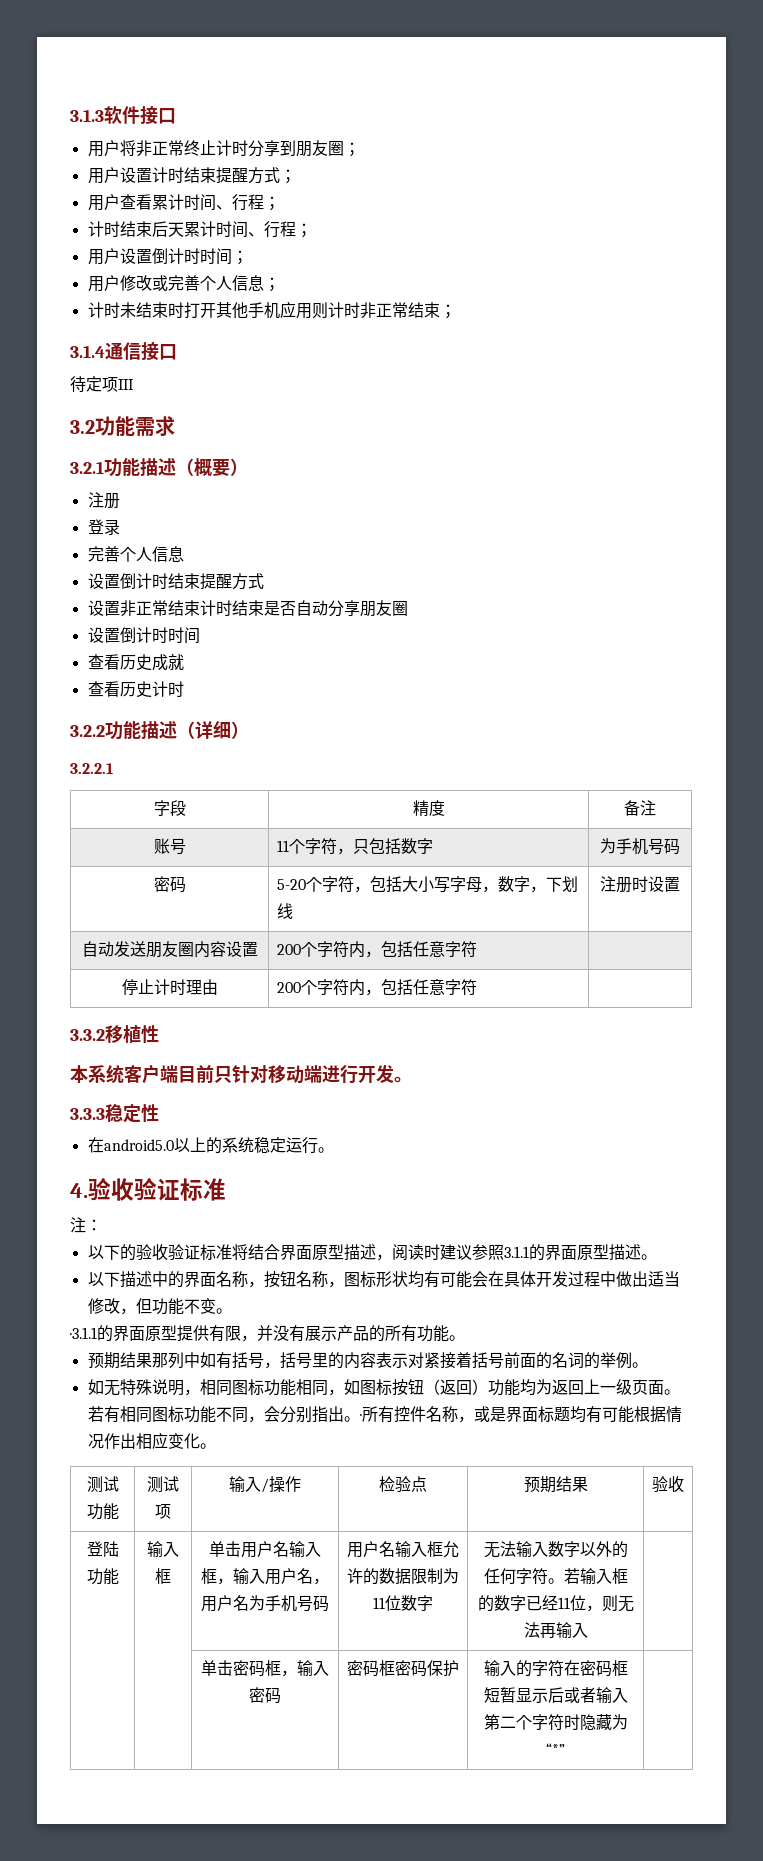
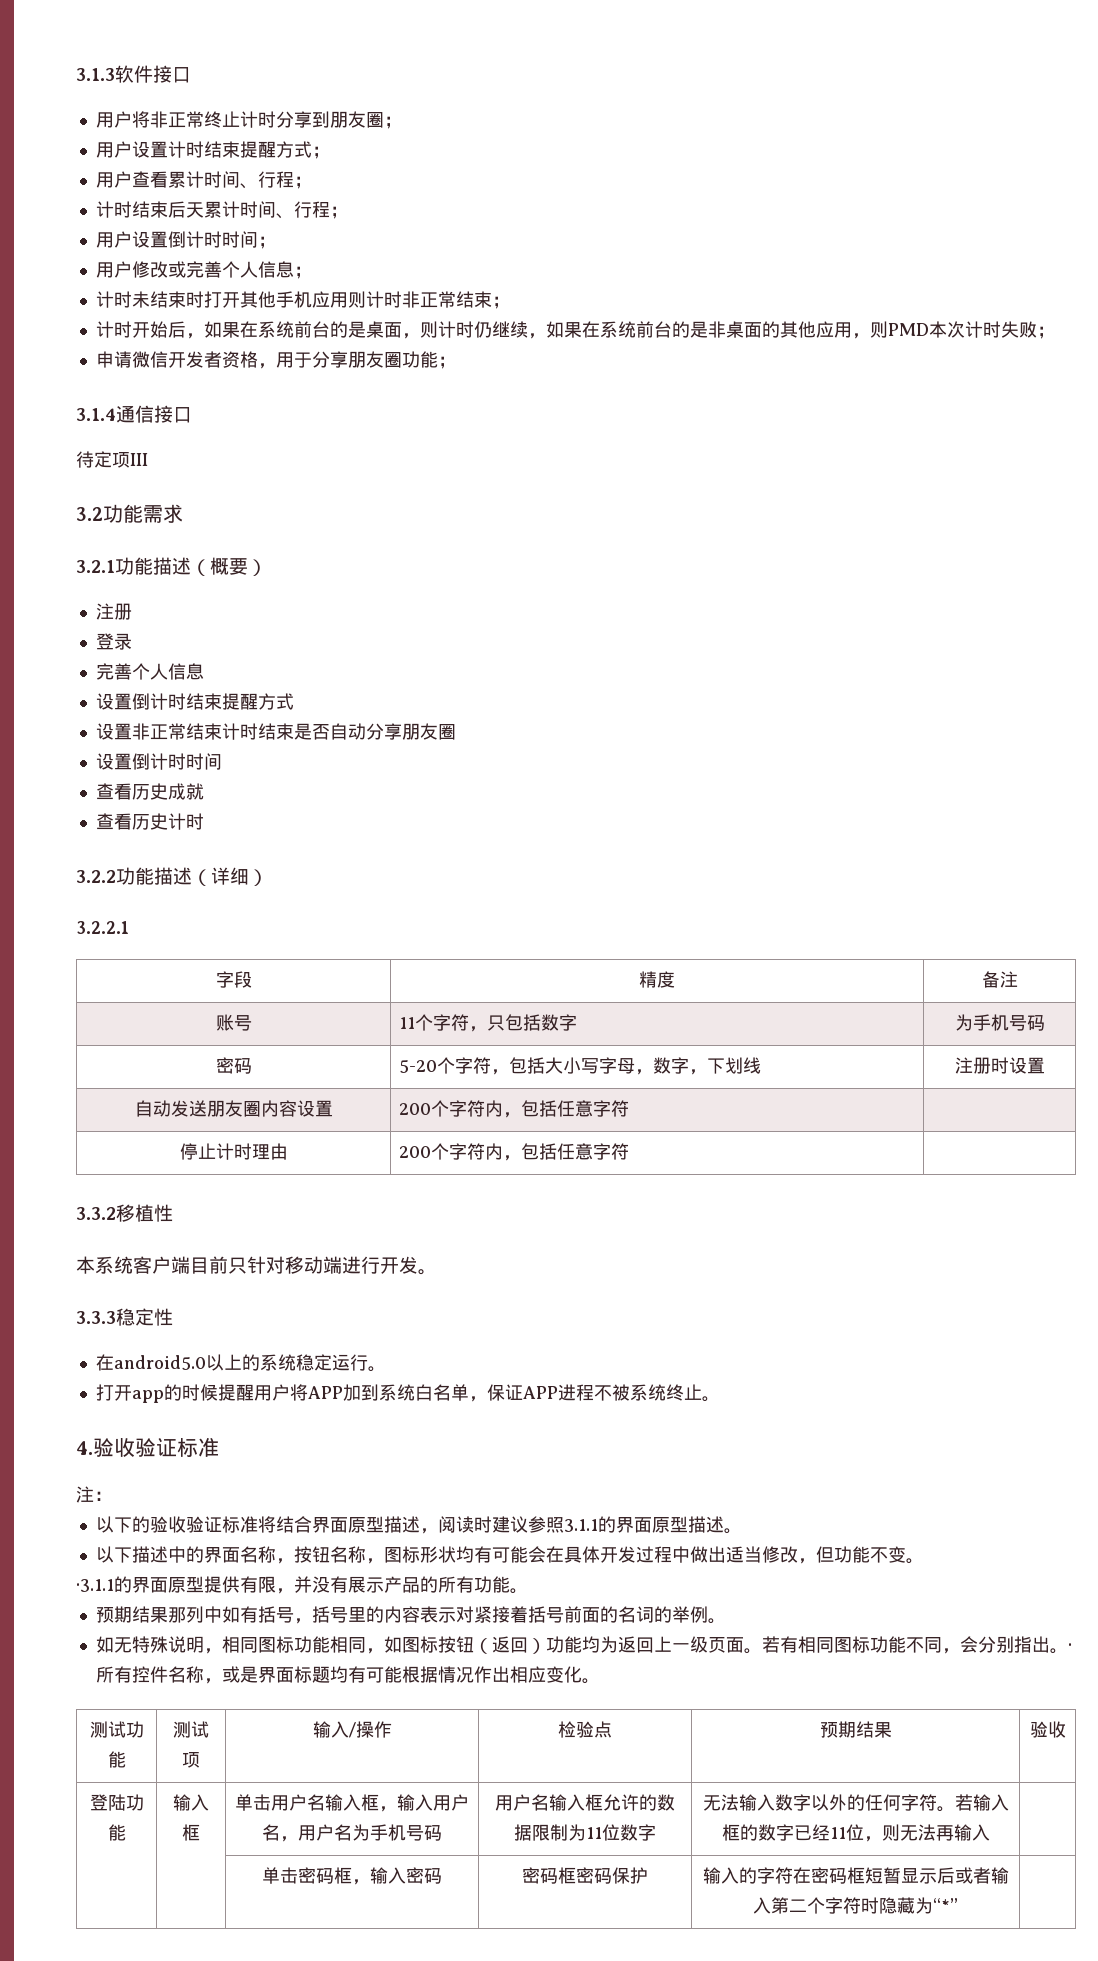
(456, 311) none -> [95,321,1055,339] [95,351,456,369] // 计时开始后，如果在系统前台的是桌面，则计时仍继续，如果在系统前台的是非桌面的其他应用，则PMD本次计时失败； // 申请微信开发者资格，用于分享朋友圈功能；
(334, 1150) none -> [95,1384,720,1403] // 打开app的时候提醒用户将APP加到系统白名单，保证APP进程不被系统终止。

